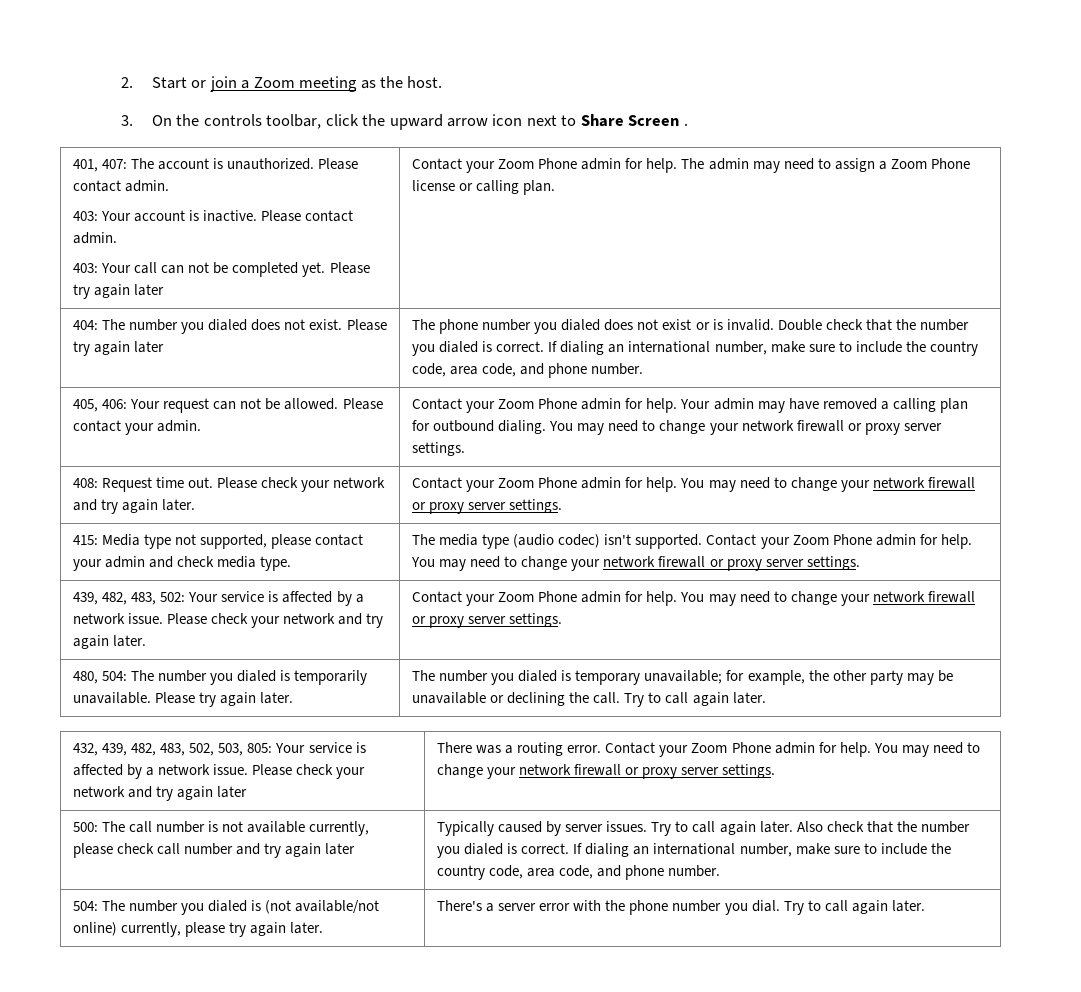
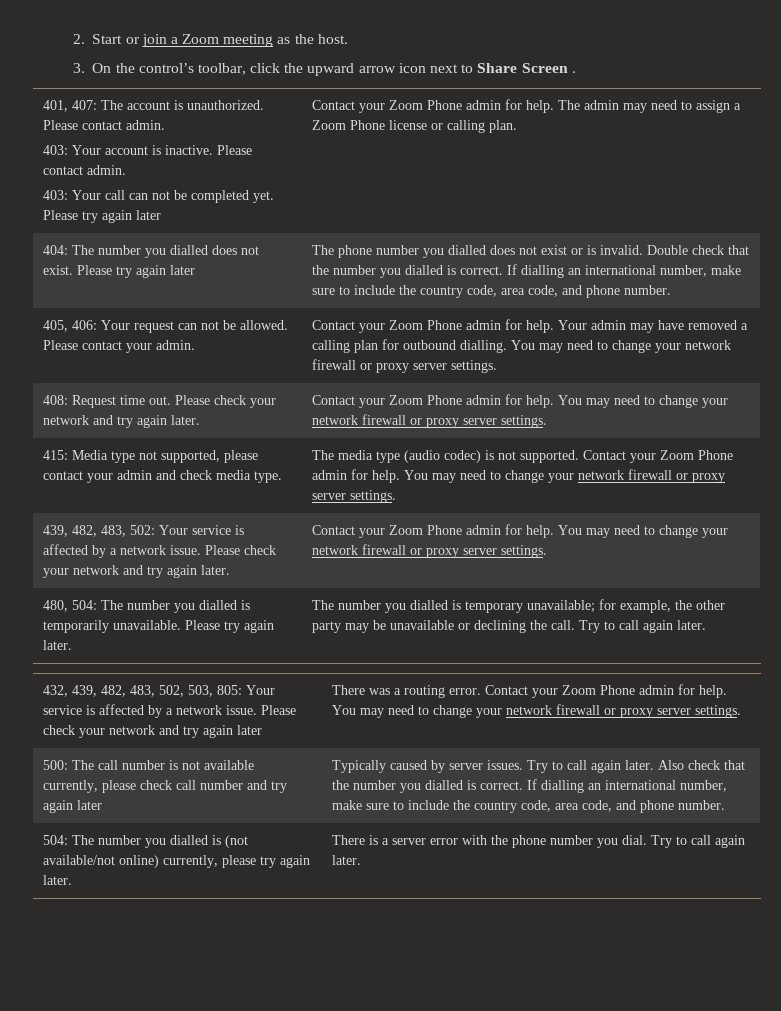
[203,114,262,126] controls -> [138,63,194,73] control’s
[208,319,248,331] dialed -> [170,245,209,255] dialled
[561,319,601,331] dialed -> [448,245,487,255] dialled
[439,341,605,355] dialed is correct. If dialing -> [405,264,565,278] dialled is correct. If dialling
[498,420,547,434] dialing. -> [460,340,508,353] dialling.
[604,534,632,545] isn't -> [485,450,517,460] is not
[237,670,277,682] dialed -> [199,600,238,610] dialled
[518,670,558,682] dialed -> [410,600,449,610] dialled
[464,843,630,857] dialed is correct. If dialing -> [425,779,585,793] dialled is correct. If dialling
[208,900,248,912] dialed -> [170,835,209,845] dialled
[437,900,483,911] There's -> [332,835,379,845] There is

